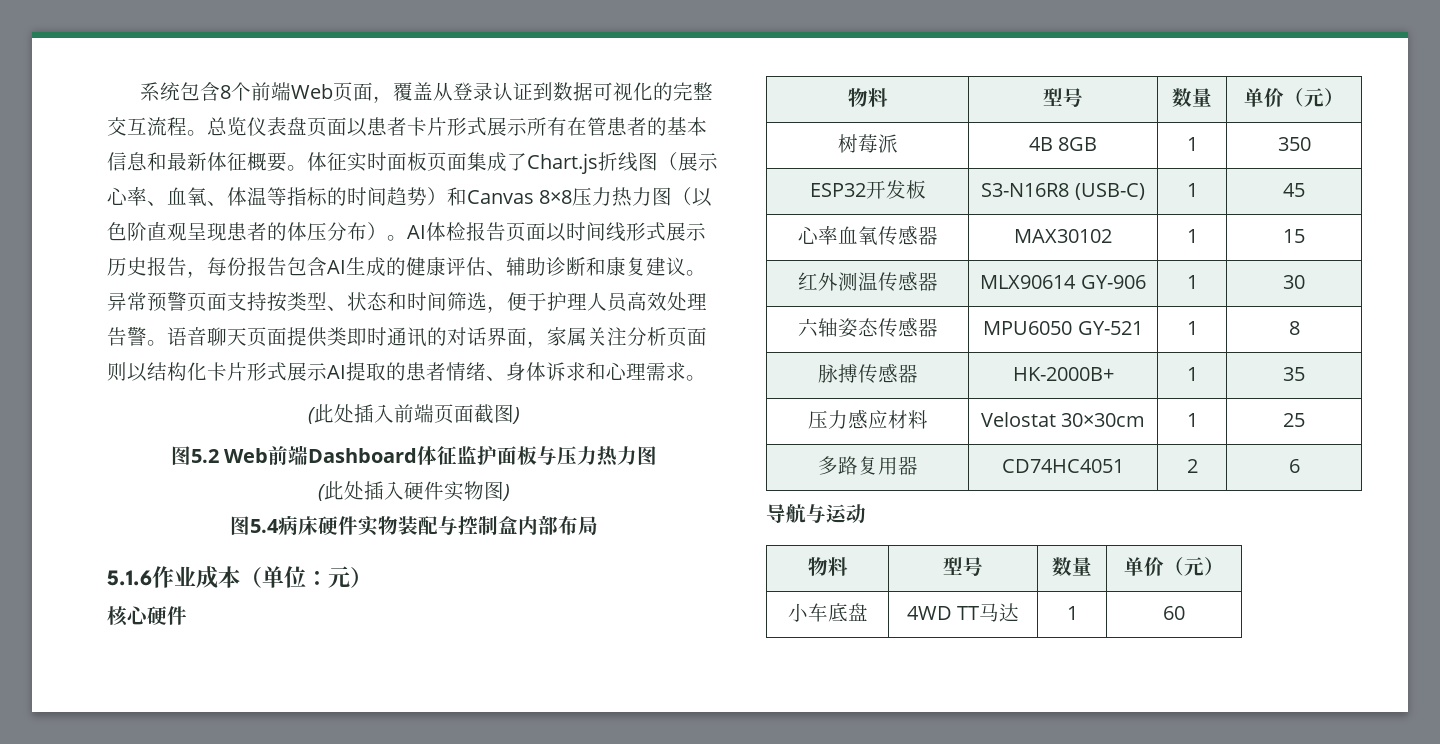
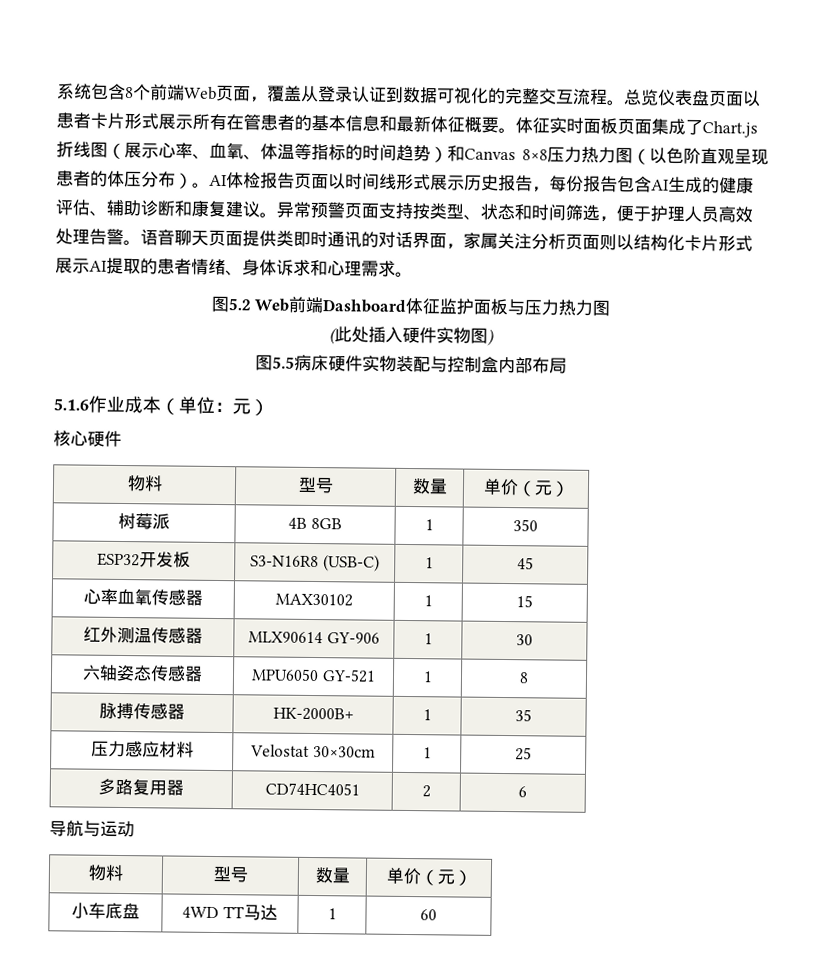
[308,404,520,424] // (此处插入前端页面截图) -> (413, 274) none
[250,519,279,533] 5.4 -> [271,356,295,369] 5.5

